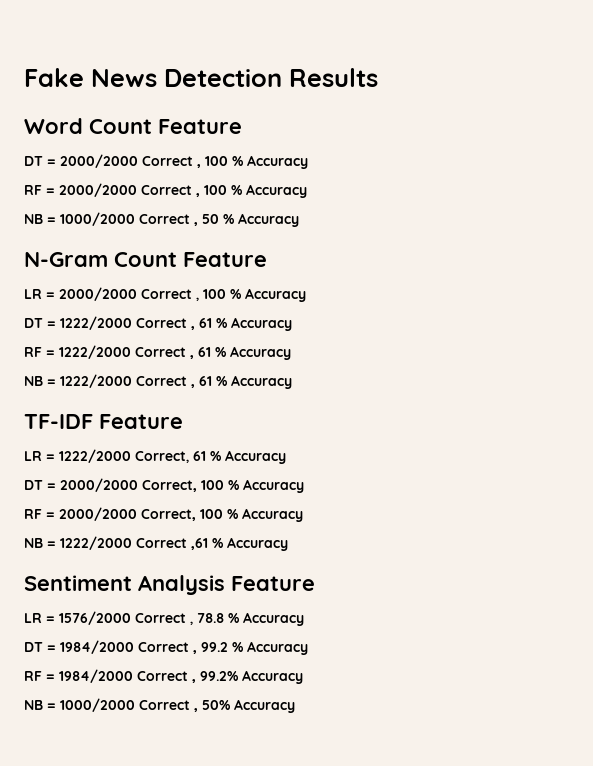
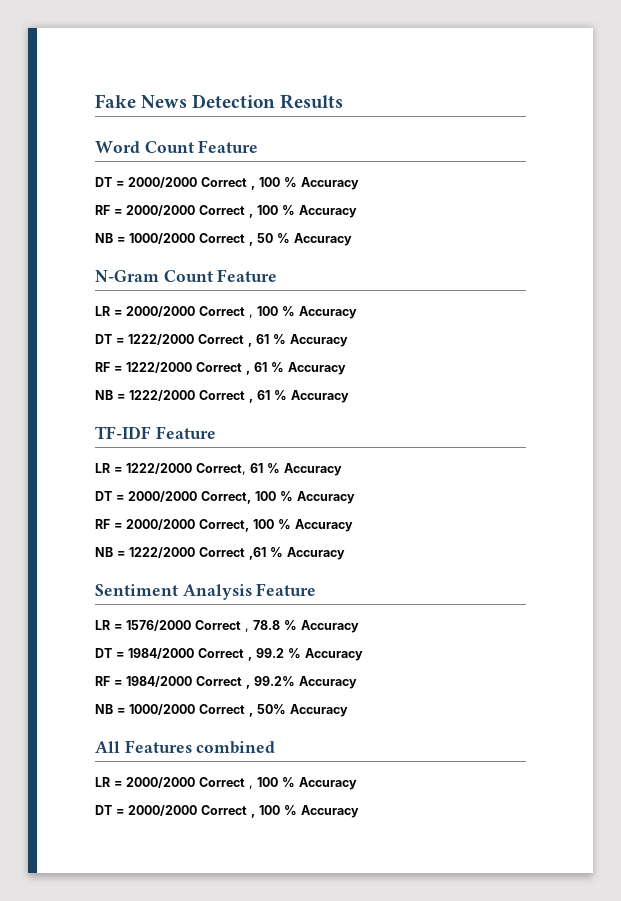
(295, 706) none -> [95,740,276,754] [95,777,357,790] [95,805,359,818] // All Features combined // LR = 2000/2000 Correct , 100 % Accuracy // DT = 2000/2000 Correct , 100 % Accuracy

